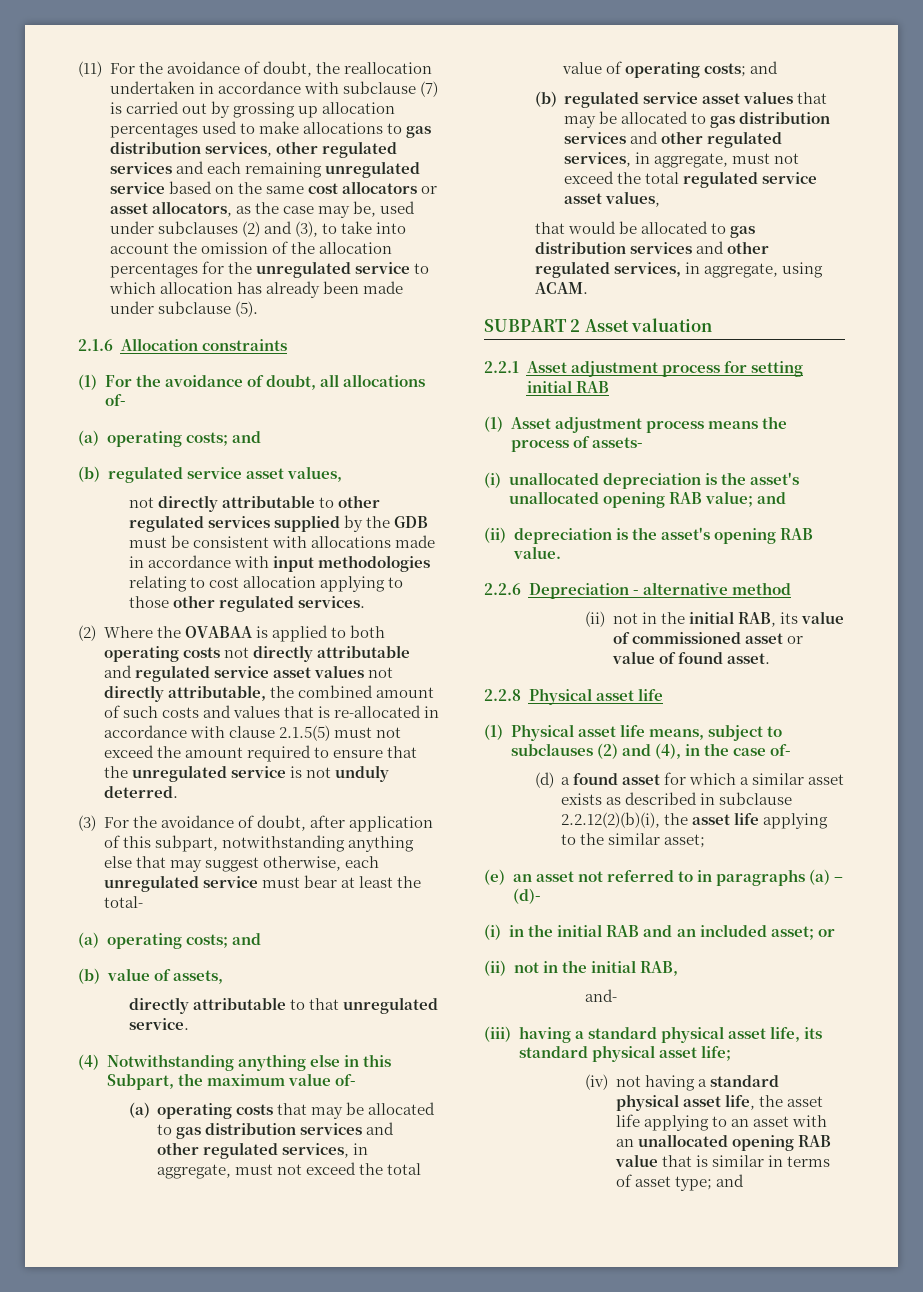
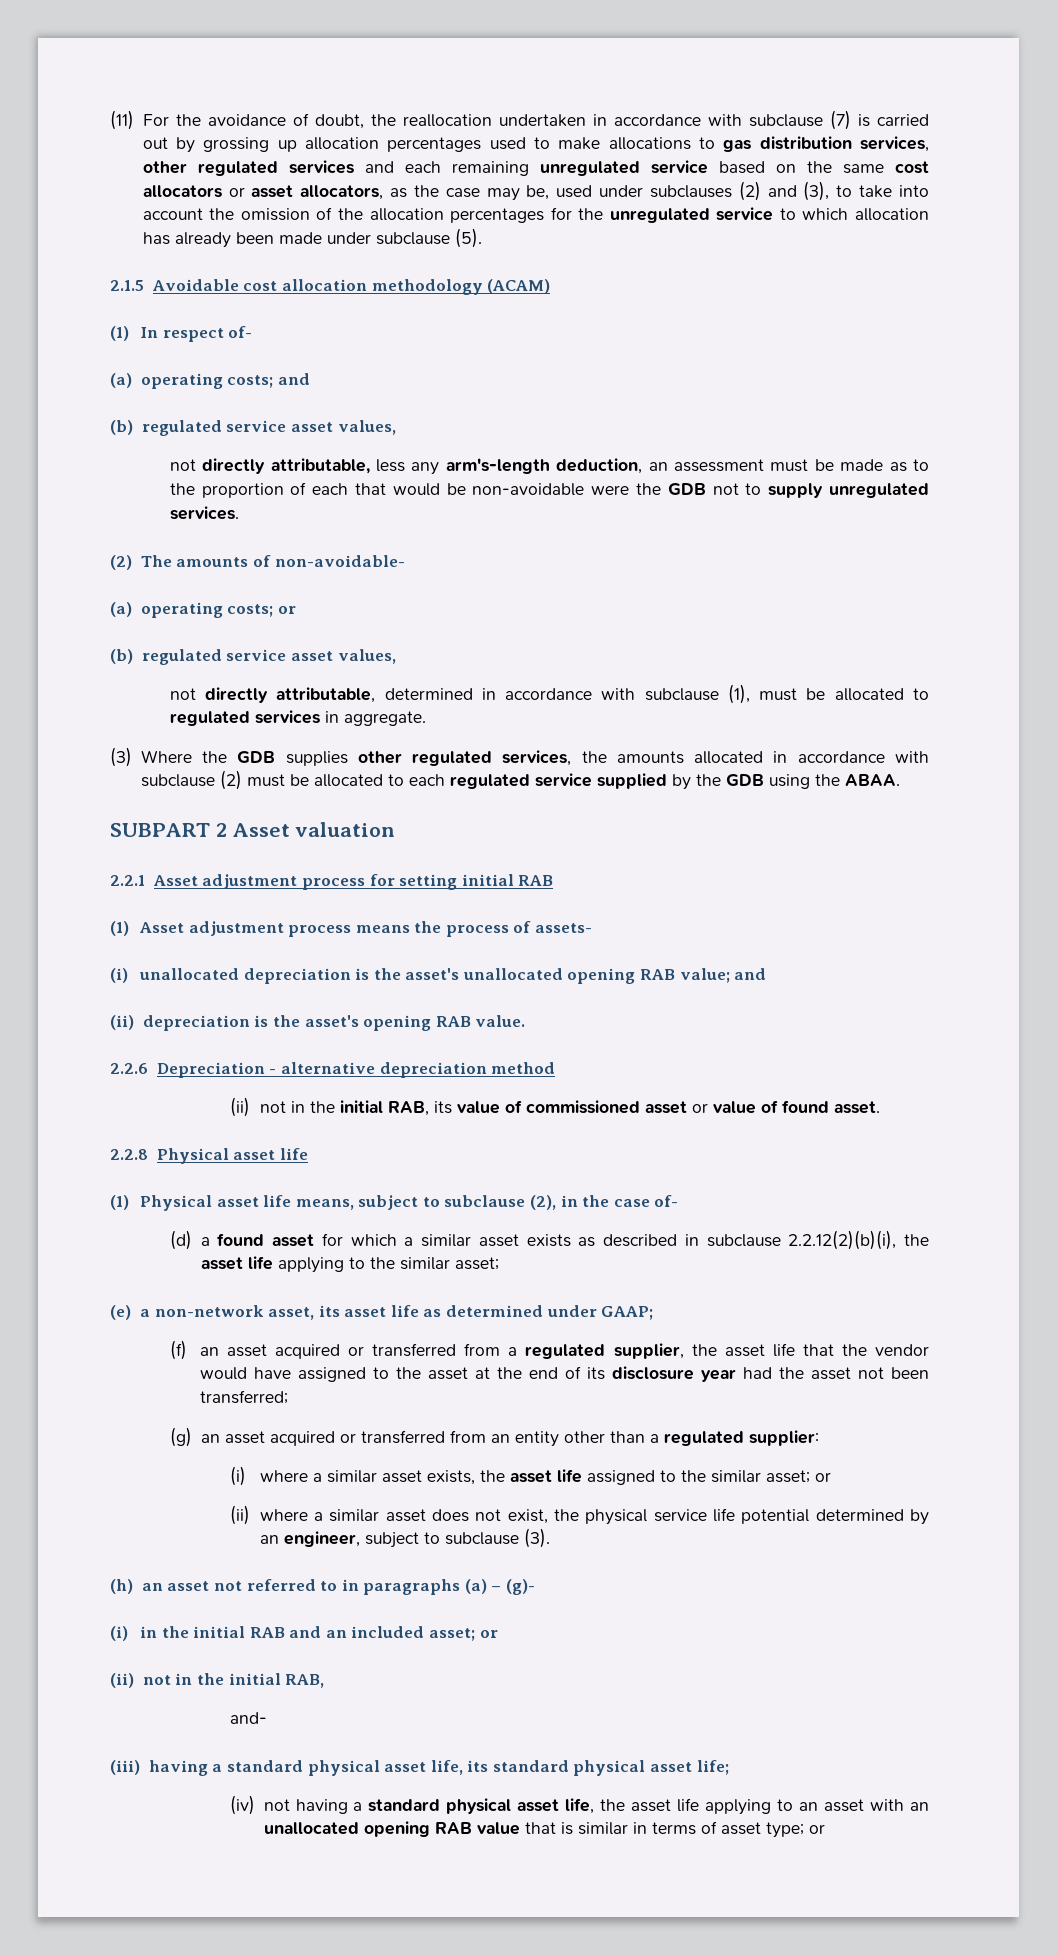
[78,338,287,351] [78,374,425,390] 2.1.6 Allocation constraints // (1) For the avoidance of doubt, all allocations -> [110,279,551,295] [110,326,224,342] 2.1.5 Avoidable cost allocation methodology (ACAM) // (1) In respect
[221,495,380,508] [128,515,428,532] [128,535,435,548] [128,555,430,572] [128,576,403,592] [128,595,365,612] [78,625,385,642] [103,645,410,662] [103,665,393,682] [103,685,434,702] [103,705,439,718] [103,725,401,741] [103,745,417,762] [103,765,389,782] [103,786,178,798] [78,815,433,832] [103,835,414,852] [103,856,379,872] [103,875,421,892] [103,896,143,908] [78,932,261,949] [78,968,223,984] [128,997,438,1014] [128,1018,189,1030] [78,1054,391,1071] [106,1073,356,1090] [128,1102,436,1119] [157,1122,395,1139] [157,1142,369,1159] [157,1162,422,1179] [562,61,779,78] [534,91,828,108] [564,111,831,128] [564,131,783,148] [564,152,800,168] [564,171,818,188] [564,191,661,207] [534,221,755,238] [534,241,769,254] [534,261,823,278] [534,282,588,294] attributable to other regulated services supplied by the GDB must be consistent with allocations made in accordance with input methodologies relating to cost allocation applying to those other regulated services. // (2) Where the OVABAA is applied to both operating costs not directly attributable and regulated service asset values not directly attributable, the combined amount of such costs and values that is re-allocated in accordance with clause 2.1.5(5) must not exceed the amount required to ensure that the unregulated service is not unduly deterred. // (3) For the avoidance of doubt, after application of this subpart, notwithstanding anything else that may suggest otherwise, each unregulated service must bear at least the total- // (a) operating costs; and // (b) value of assets, // directly attributable to that unregulated service. // (4) Notwithstanding anything else in this Subpart, the maximum value of- // (a) operating costs that may be allocated to gas distribution services and other regulated services, in aggregate, must not exceed the total value of operating costs; and // (b) regulated service asset values that may be allocated to gas distribution services and other regulated services, in aggregate, must not exceed the total regulated service asset values, // that would be allocated to gas distribution services and other regulated services, in aggregate, using ACAM. -> [270,458,930,475] [169,482,929,498] [169,506,239,520] [110,555,405,570] [110,602,296,618] [110,649,396,665] [169,684,929,704] [169,710,426,726] [110,747,930,767] [140,770,900,790] attributable, less any arm's-length deduction, an assessment must be made as to the proportion of each that would be non-avoidable were the GDB not to supply unregulated services. // (2) The amounts of non-avoidable- // (a) operating costs; or // (b) regulated service asset values, // not directly attributable, determined in accordance with subclause (1), must be allocated to regulated services in aggregate. // (3) Where the GDB supplies other regulated services, the amounts allocated in accordance with subclause (2) must be allocated to each regulated service supplied by the GDB using the ABAA.
(728, 588) none -> [379,1062,487,1078] depreciation
[510,743,681,759] subclauses (2) and (4), -> [444,1195,557,1210] subclause (2),
(505, 877) none -> [139,1305,654,1320] [169,1340,929,1360] [199,1366,929,1382] [199,1390,288,1404] [169,1427,819,1447] [229,1466,831,1486] [229,1505,930,1525] [259,1528,550,1548] [110,1579,133,1594] a non-network asset, its asset life as determined under GAAP; // (f) an asset acquired or transferred from a regulated supplier, the asset life that the vendor would have assigned to the asset at the end of its disclosure year had the asset not been transferred; // (g) an asset acquired or transferred from an entity other than a regulated supplier: // (i) where a similar asset exists, the asset life assigned to the similar asset; or // (ii) where a similar asset does not exist, the physical service life potential determined by an engineer, subject to subclause (3). // (h)
[512,888,541,904] (d)- -> [506,1579,536,1595] (g)-
[715,1174,744,1187] and -> [808,1824,825,1834] or

